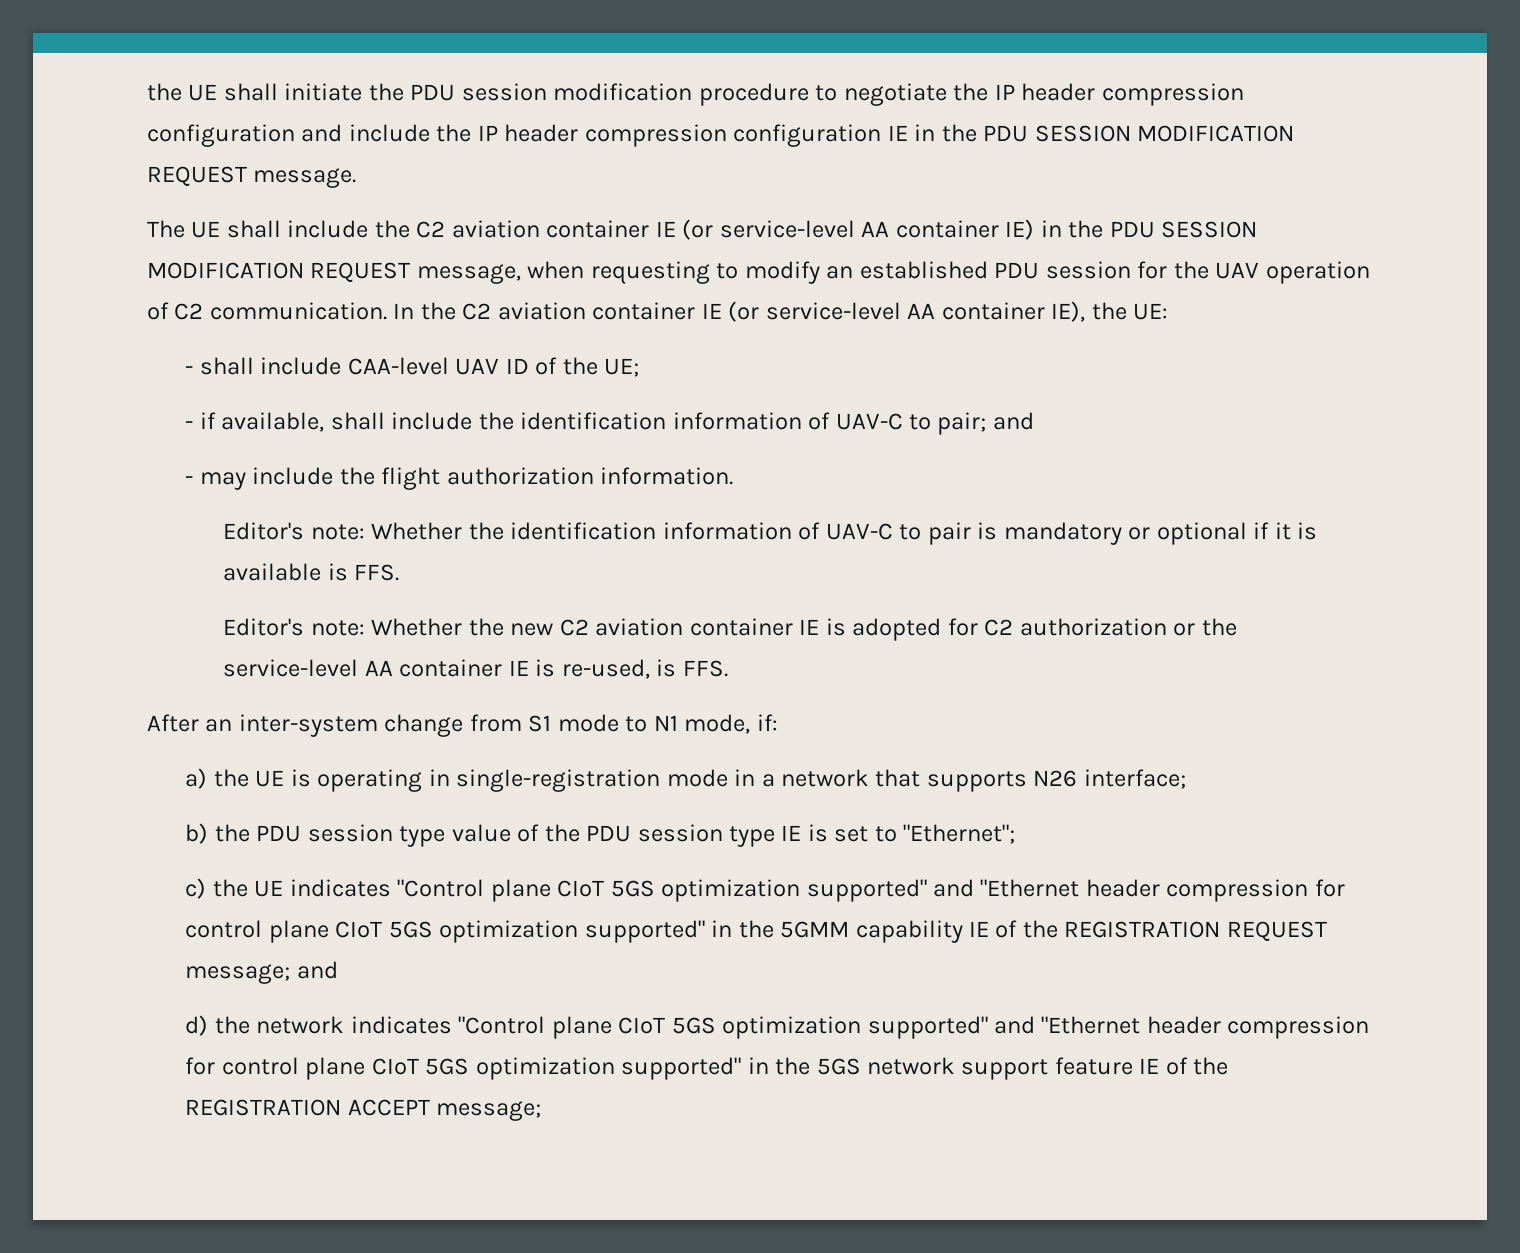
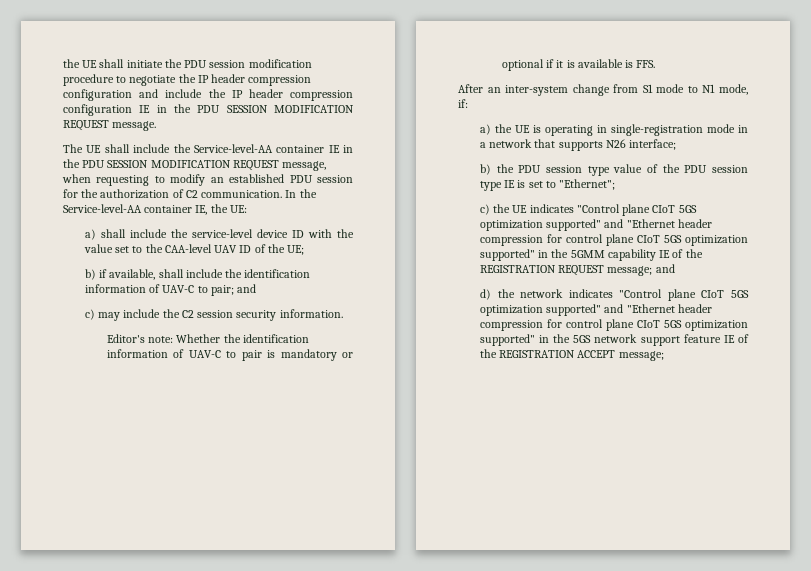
[416,219,1035,240] C2 aviation container IE (or service-level AA container IE) -> [193,144,340,153] Service-level-AA container IE
[1215,261,1370,284] UAV operation -> [100,189,170,199] authorization
[462,301,1086,322] C2 aviation container IE (or service-level AA container IE), -> [63,204,208,215] Service-level-AA container IE,
[185,357,342,375] - shall include -> [84,229,354,240] [83,244,163,253] a) shall include the service-level device ID with the value set to the
[185,421,194,429] - -> [84,269,96,280] b)
[185,476,194,484] - -> [84,309,95,320] c)
[381,467,594,490] flight authorization -> [181,310,277,321] C2 session security
[223,618,1237,641] [223,659,728,679] // Editor's note: Whether the new C2 aviation container IE is adopted for C2 authorization or the service-level AA container IE is re-used, is FFS. -> (656, 64) none

